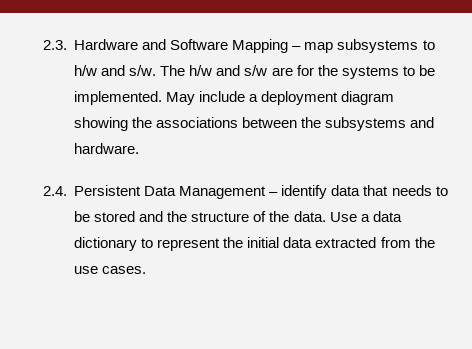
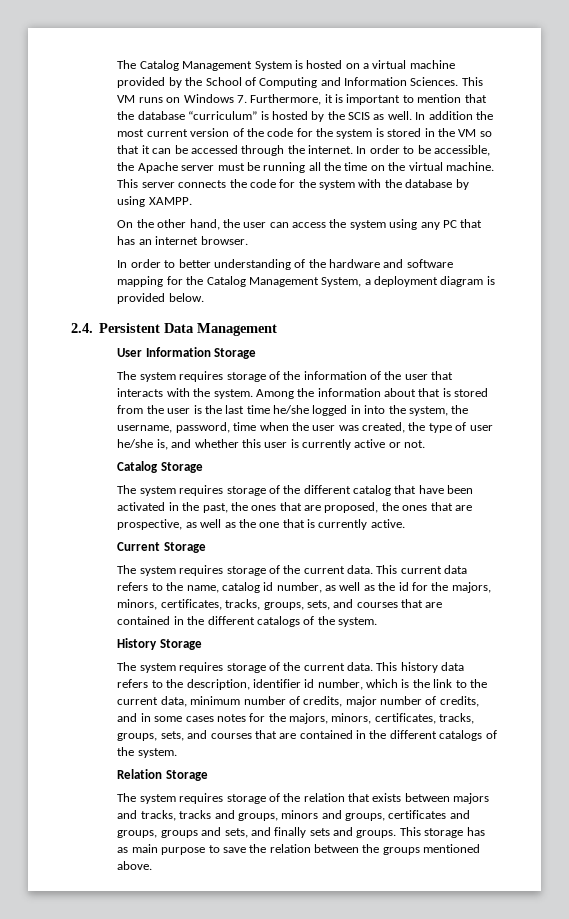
[42,39,435,53] [74,65,435,79] [74,91,395,105] [74,117,435,131] [74,143,140,154] [42,185,448,199] [74,211,402,222] [74,237,435,251] [74,266,147,274] 2.3. Hardware and Software Mapping – map subsystems to h/w and s/w. The h/w and s/w are for the systems to be implemented. May include a deployment diagram showing the associations between the subsystems and hardware. // 2.4. Persistent Data Management – identify data that needs to be stored and the structure of the data. Use a data dictionary to represent the initial data extracted from the use cases. -> [117,60,455,71] [117,77,483,88] [117,94,487,105] [117,111,493,122] [117,128,492,139] [117,145,490,156] [117,162,494,173] [117,179,469,190] [117,196,192,207] [117,219,483,230] [117,236,248,245] [117,259,453,270] [117,276,495,287] [117,293,204,304] [71,323,278,336] [117,347,257,359] [117,371,454,382] [117,388,489,399] [117,405,469,416] [117,422,493,433] [117,439,426,450] [117,461,203,473] [117,485,474,496] [117,502,472,513] [117,519,405,530] [117,542,206,553] [117,565,468,576] [117,582,491,593] [117,599,443,610] [117,616,378,627] [117,638,202,650] [117,662,465,673] [117,679,487,690] [117,696,479,707] [117,713,475,724] [117,730,497,741] [117,747,177,758] [117,769,208,781] [117,793,490,804] [117,810,470,821] [117,827,485,838] [117,844,481,855] [117,861,153,870] The Catalog Management System is hosted on a virtual machine provided by the School of Computing and Information Sciences. This VM runs on Windows 7. Furthermore, it is important to mention that the database “curriculum” is hosted by the SCIS as well. In addition the most current version of the code for the system is stored in the VM so that it can be accessed through the internet. In order to be accessible, the Apache server must be running all the time on the virtual machine. This server connects the code for the system with the database by using XAMPP. // On the other hand, the user can access the system using any PC that has an internet browser. // In order to better understanding of the hardware and software mapping for the Catalog Management System, a deployment diagram is provided below. // 2.4. Persistent Data Management // User Information Storage // The system requires storage of the information of the user that interacts with the system. Among the information about that is stored from the user is the last time he/she logged in into the system, the username, password, time when the user was created, the type of user he/she is, and whether this user is currently active or not. // Catalog Storage // The system requires storage of the different catalog that have been activated in the past, the ones that are proposed, the ones that are prospective, as well as the one that is currently active. // Current Storage // The system requires storage of the current data. This current data refers to the name, catalog id number, as well as the id for the majors, minors, certificates, tracks, groups, sets, and courses that are contained in the different catalogs of the system. // History Storage // The system requires storage of the current data. This history data refers to the description, identifier id number, which is the link to the current data, minimum number of credits, major number of credits, and in some cases notes for the majors, minors, certificates, tracks, groups, sets, and courses that are contained in the different catalogs of the system. // Relation Storage // The system requires storage of the relation that exists between majors and tracks, tracks and groups, minors and groups, certificates and groups, groups and sets, and finally sets and groups. This storage has as main purpose to save the relation between the groups mentioned above.

